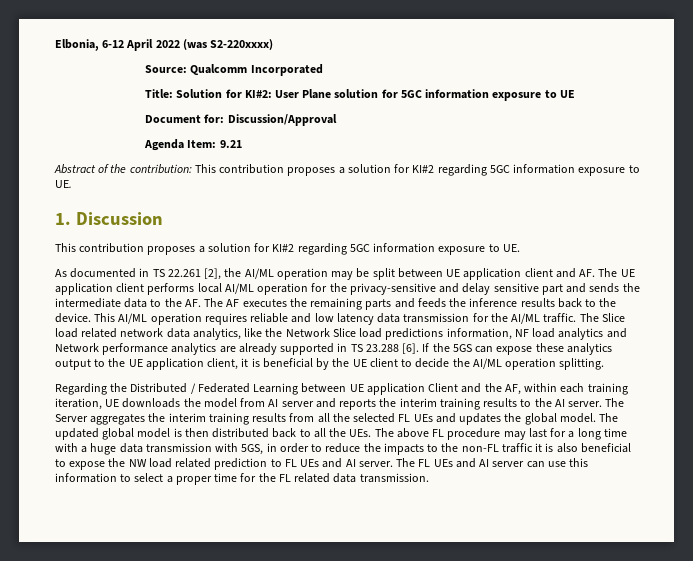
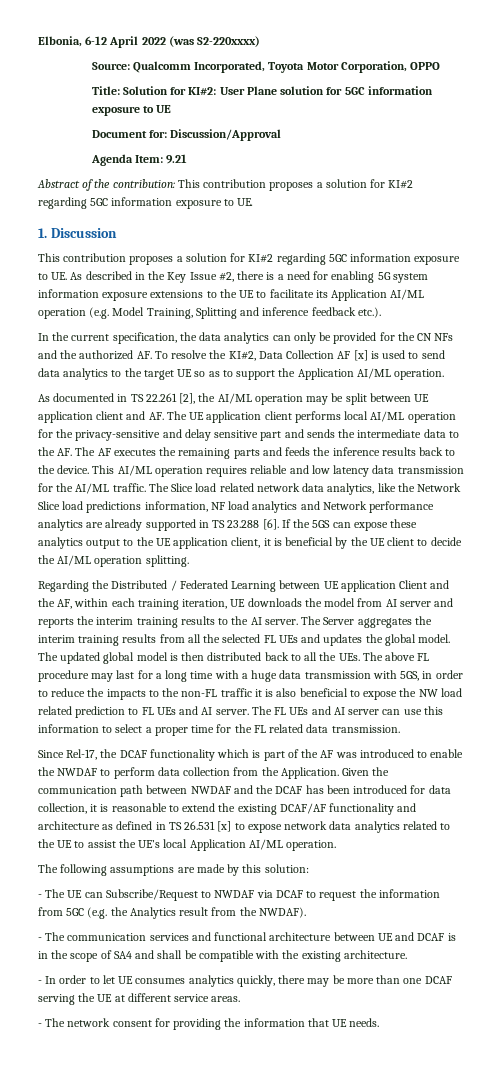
[250,64,323,76] Incorporated -> [194,61,441,73] Incorporated, Toyota Motor Corporation, OPPO
(520, 248) none -> [70,271,428,283] [38,289,425,301] [38,307,381,319] [38,332,454,344] [38,350,445,361] [38,368,445,380] As described in the Key Issue #2, there is a need for enabling 5G system information exposure extensions to the UE to facilitate its Application AI/ML operation (e.g. Model Training, Splitting and inference feedback etc.). // In the current specification, the data analytics can only be provided for the CN NFs and the authorized AF. To resolve the KI#2, Data Collection AF [x] is used to send data analytics to the target UE so as to support the Application AI/ML operation.
(429, 478) none -> [38,749,464,761] [38,767,390,779] [38,785,451,797] [38,803,417,815] [38,821,451,833] [38,839,337,851] [38,864,309,876] [38,889,440,901] [38,907,306,919] [38,932,456,941] [38,950,407,962] [38,975,452,987] [38,993,241,1005] [38,1018,380,1030] // Since Rel-17, the DCAF functionality which is part of the AF was introduced to enable the NWDAF to perform data collection from the Application. Given the communication path between NWDAF and the DCAF has been introduced for data collection, it is reasonable to extend the existing DCAF/AF functionality and architecture as defined in TS 26.531 [x] to expose network data analytics related to the UE to assist the UE’s local Application AI/ML operation. // The following assumptions are made by this solution: // - The UE can Subscribe/Request to NWDAF via DCAF to request the information from 5GC (e.g. the Analytics result from the NWDAF). // - The communication services and functional architecture between UE and DCAF is in the scope of SA4 and shall be compatible with the existing architecture. // - In order to let UE consumes analytics quickly, there may be more than one DCAF serving the UE at different service areas. // - The network consent for providing the information that UE needs.

